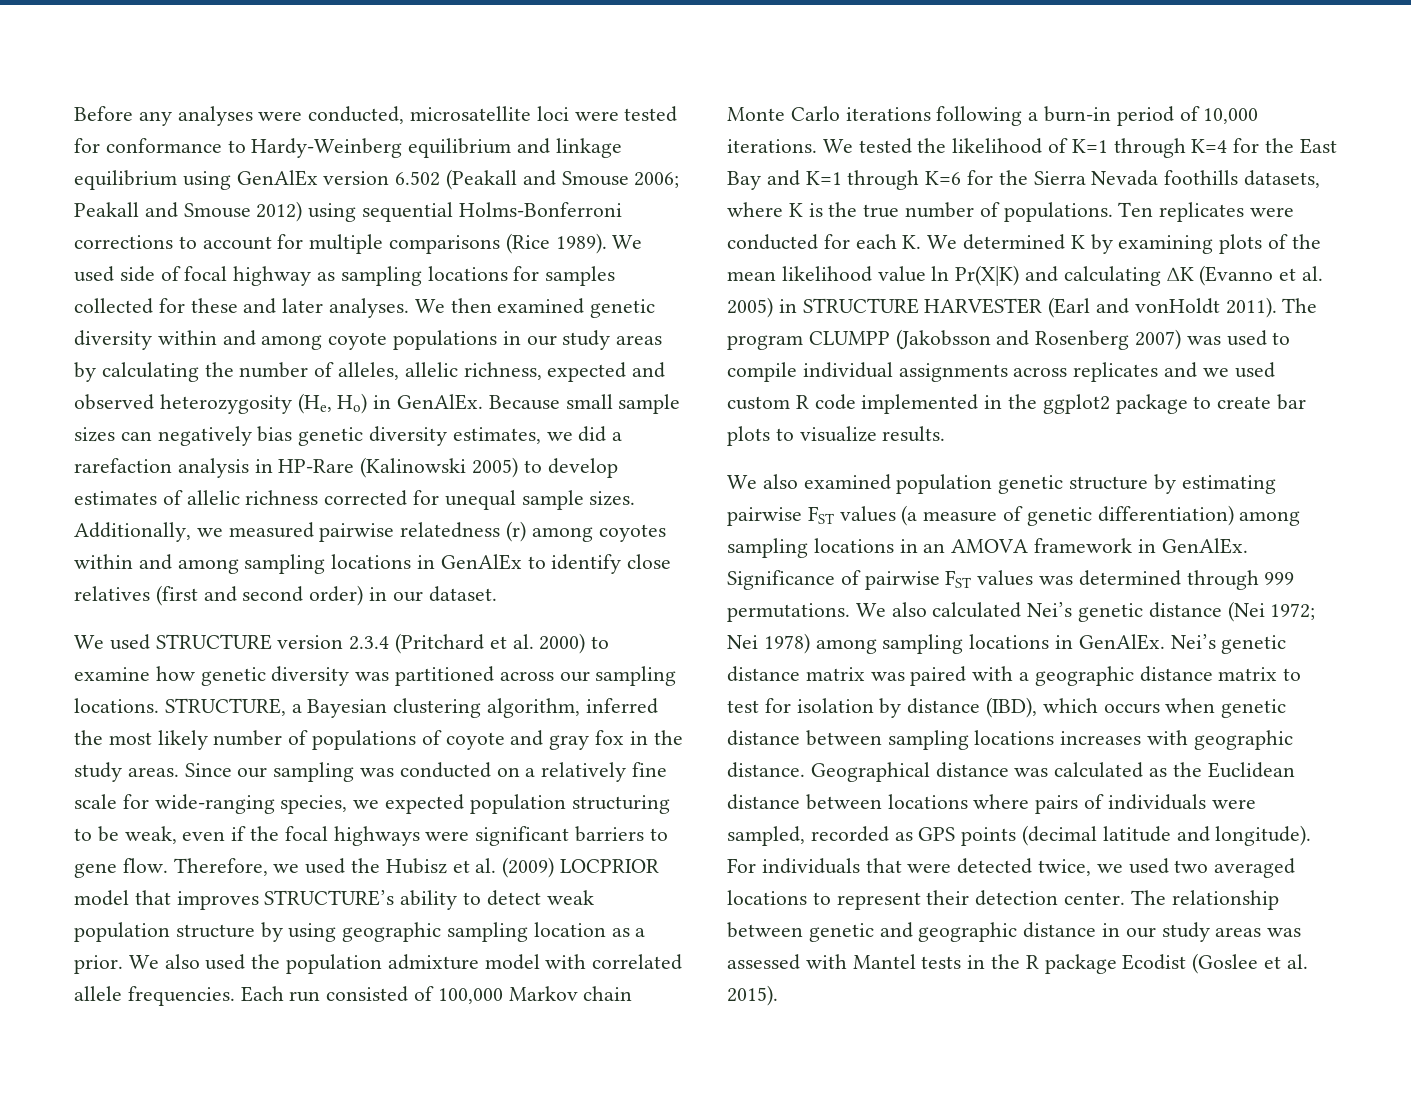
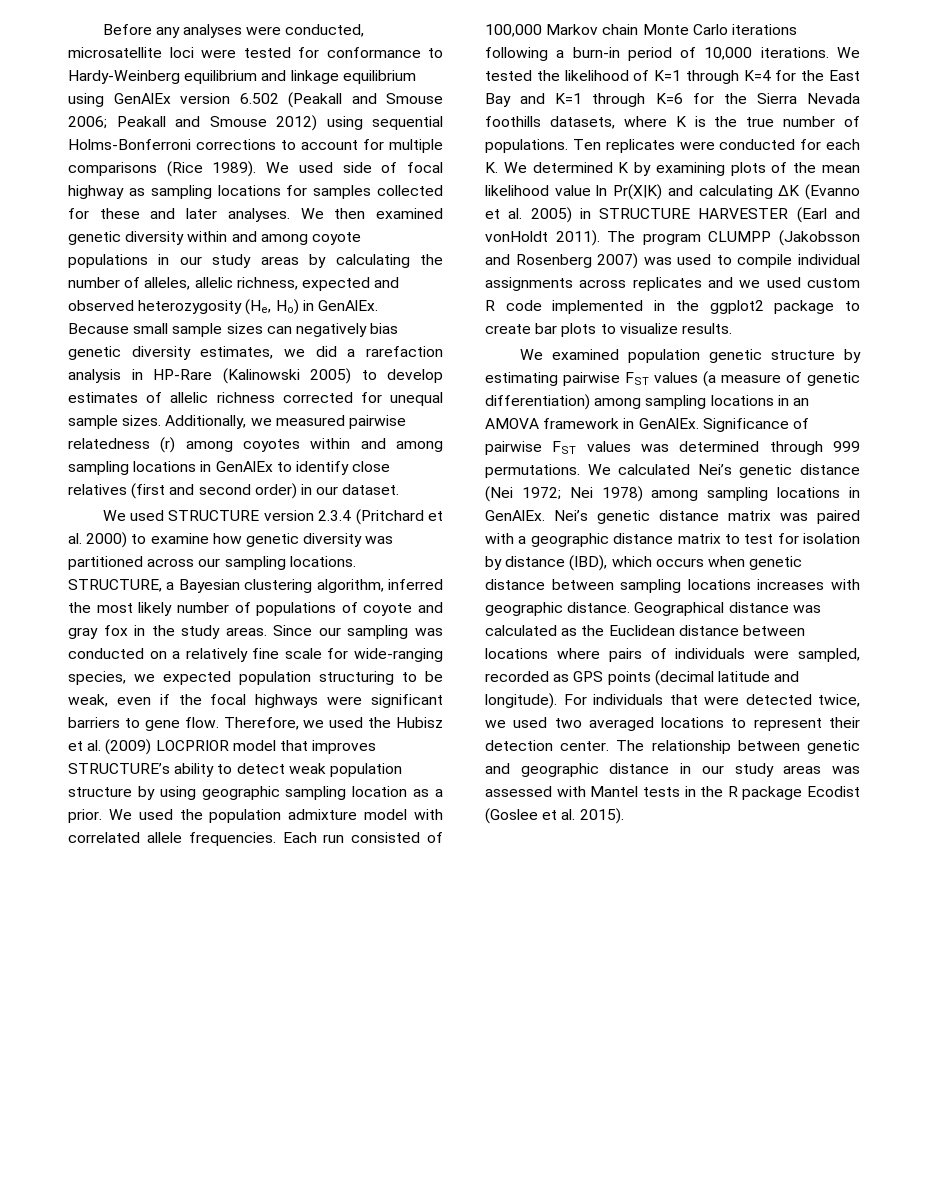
[164,954,200,969] also -> (132, 814) none
[762,474,798,489] also -> (543, 354) none
[891,602,927,617] also -> (611, 469) none

